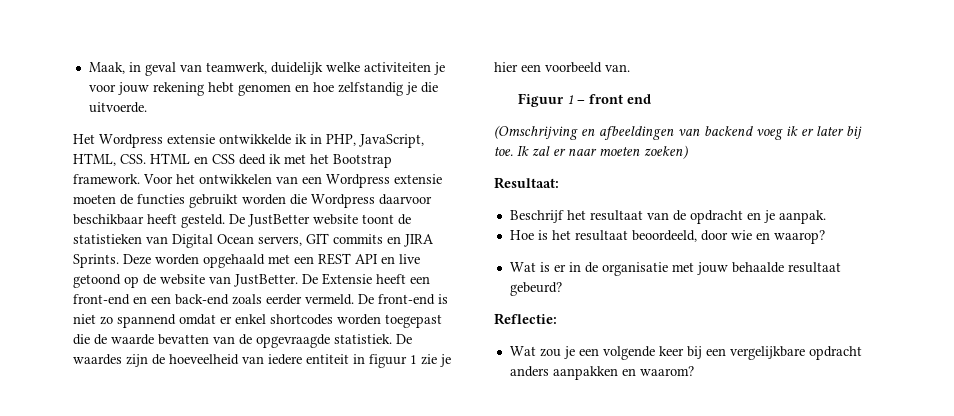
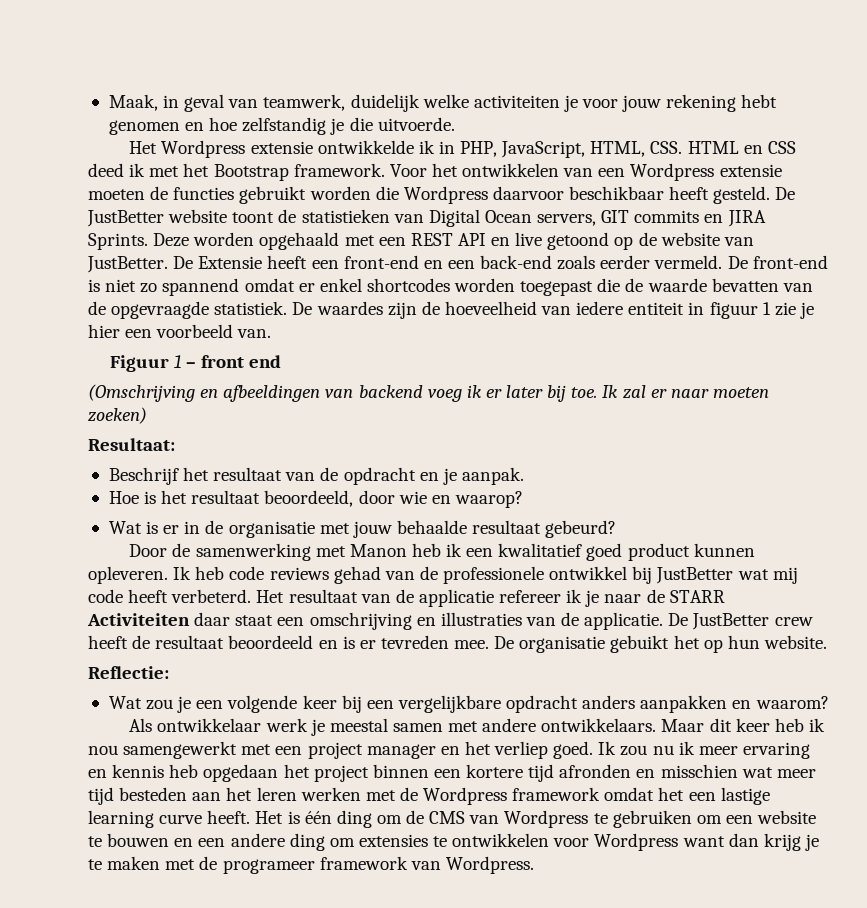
(562, 289) none -> [129,543,755,561] [88,566,798,584] [88,589,725,607] [87,612,813,630] [88,635,827,653] // Door de samenwerking met Manon heb ik een kwalitatief goed product kunnen opleveren. Ik heb code reviews gehad van de professionele ontwikkel bij JustBetter wat mij code heeft verbeterd. Het resultaat van de applicatie refereer ik je naar de STARR Activiteiten daar staat een omschrijving en illustraties van de applicatie. De JustBetter crew heeft de resultaat beoordeeld en is er tevreden mee. De organisatie gebuikt het op hun website.
(694, 371) none -> [129,718,825,736] [88,741,810,759] [88,764,816,782] [88,787,770,805] [88,810,817,828] [88,833,819,851] [88,856,534,874] // Als ontwikkelaar werk je meestal samen met andere ontwikkelaars. Maar dit keer heb ik nou samengewerkt met een project manager en het verliep goed. Ik zou nu ik meer ervaring en kennis heb opgedaan het project binnen een kortere tijd afronden en misschien wat meer tijd besteden aan het leren werken met de Wordpress framework omdat het een lastige learning curve heeft. Het is één ding om de CMS van Wordpress te gebruiken om een website te bouwen en een andere ding om extensies te ontwikkelen voor Wordpress want dan krijg je te maken met de programeer framework van Wordpress.

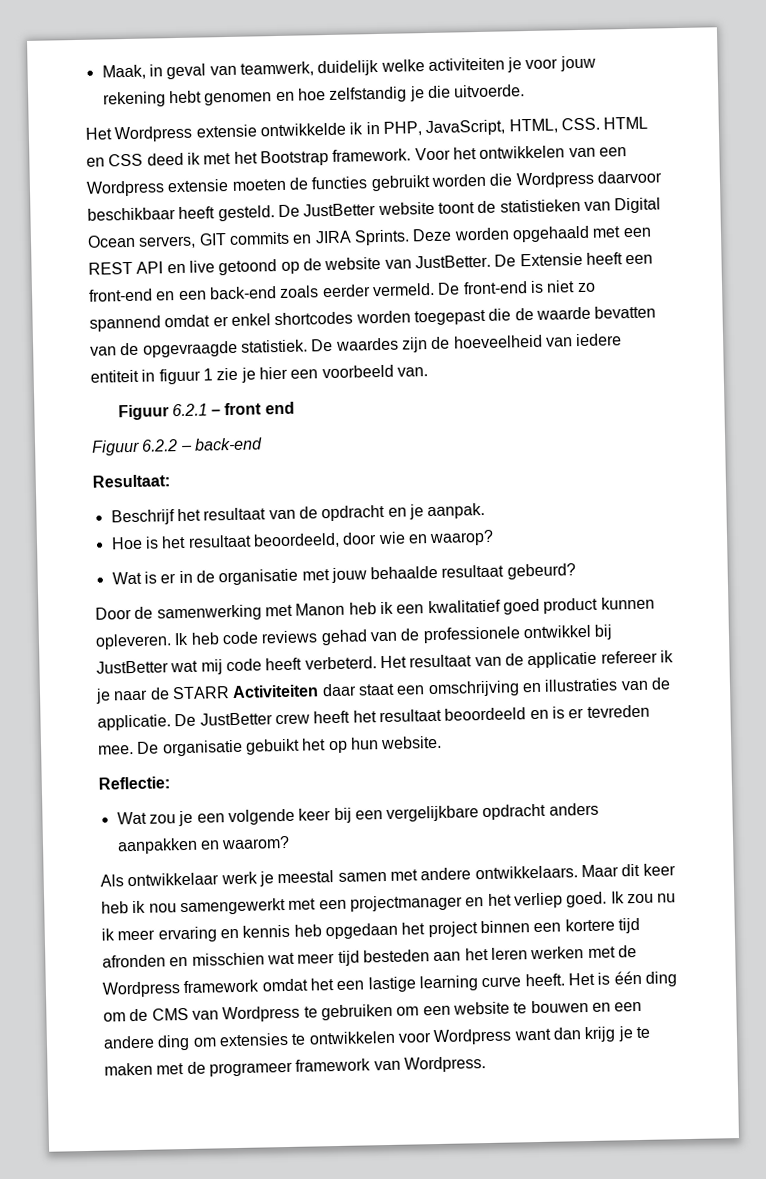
[173,355,181,368] 1 -> [171,403,208,417] 6.2.1
[88,384,769,402] [88,407,147,424] (Omschrijving en afbeeldingen van backend voeg ik er later bij toe. Ik zal er naar moeten zoeken) -> [91,437,263,456] Figuur 6.2.2 – back-end
[132,635,151,649] de -> [352,710,377,723] het
[307,742,436,759] project manager -> [349,894,463,912] projectmanager

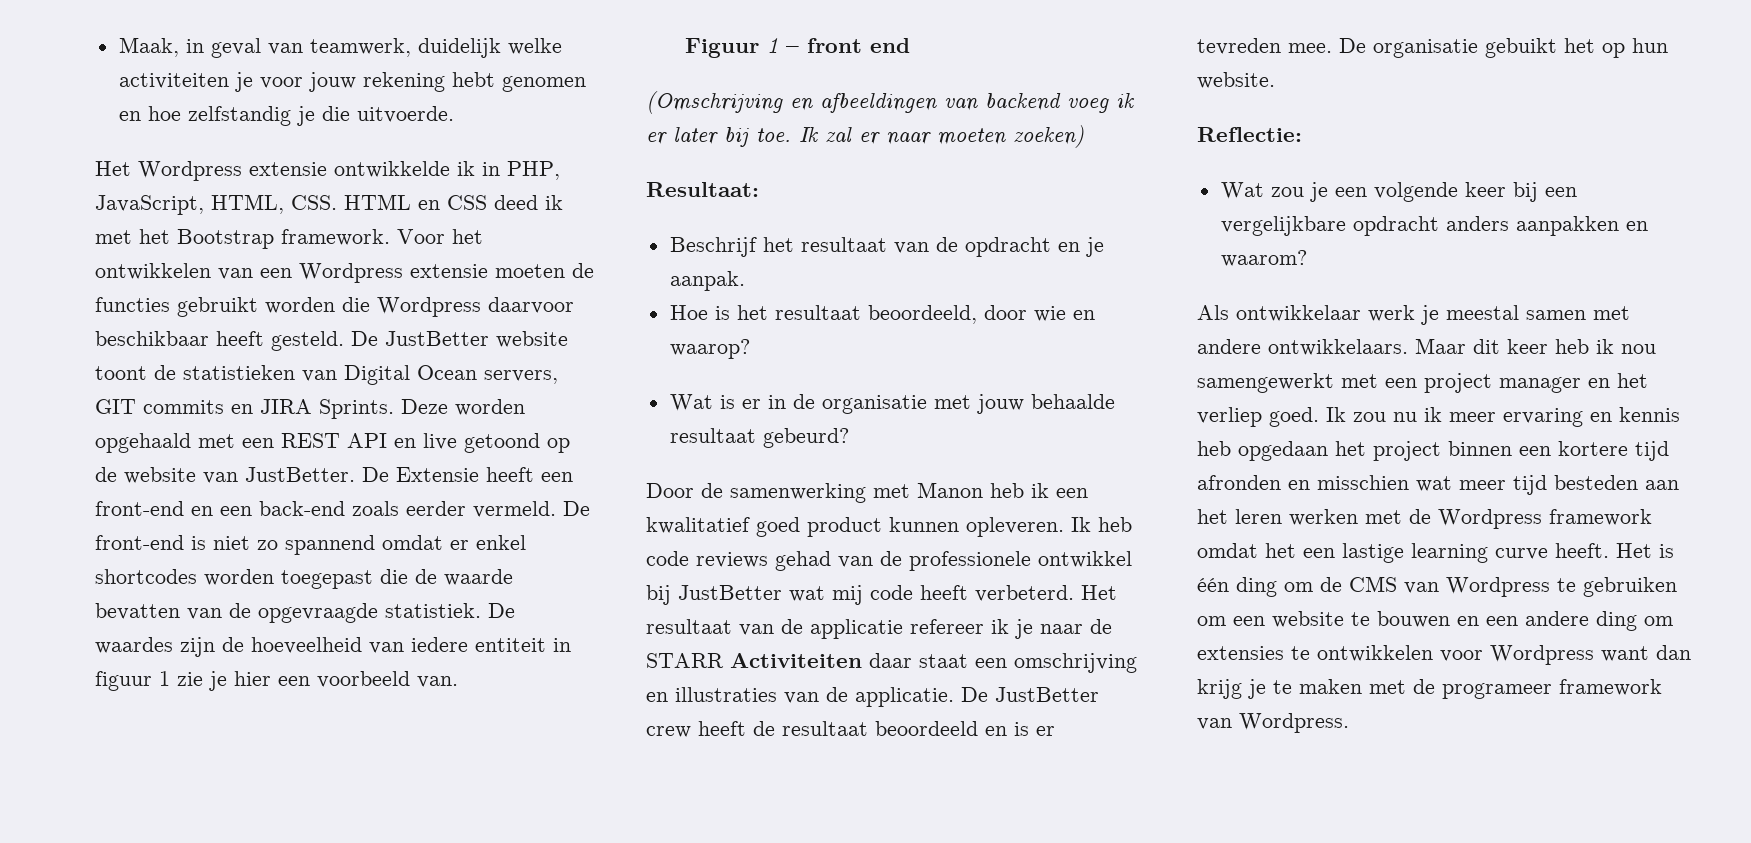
[171,403,208,417] 6.2.1 -> [766,38,778,53] 1
[91,437,263,456] Figuur 6.2.2 – back-end -> [646,91,1135,114] [646,125,1084,148] (Omschrijving en afbeeldingen van backend voeg ik er later bij toe. Ik zal er naar moeten zoeken)
[352,710,377,723] het -> [753,721,775,736] de
[349,894,463,912] projectmanager -> [1424,373,1581,393] project manager

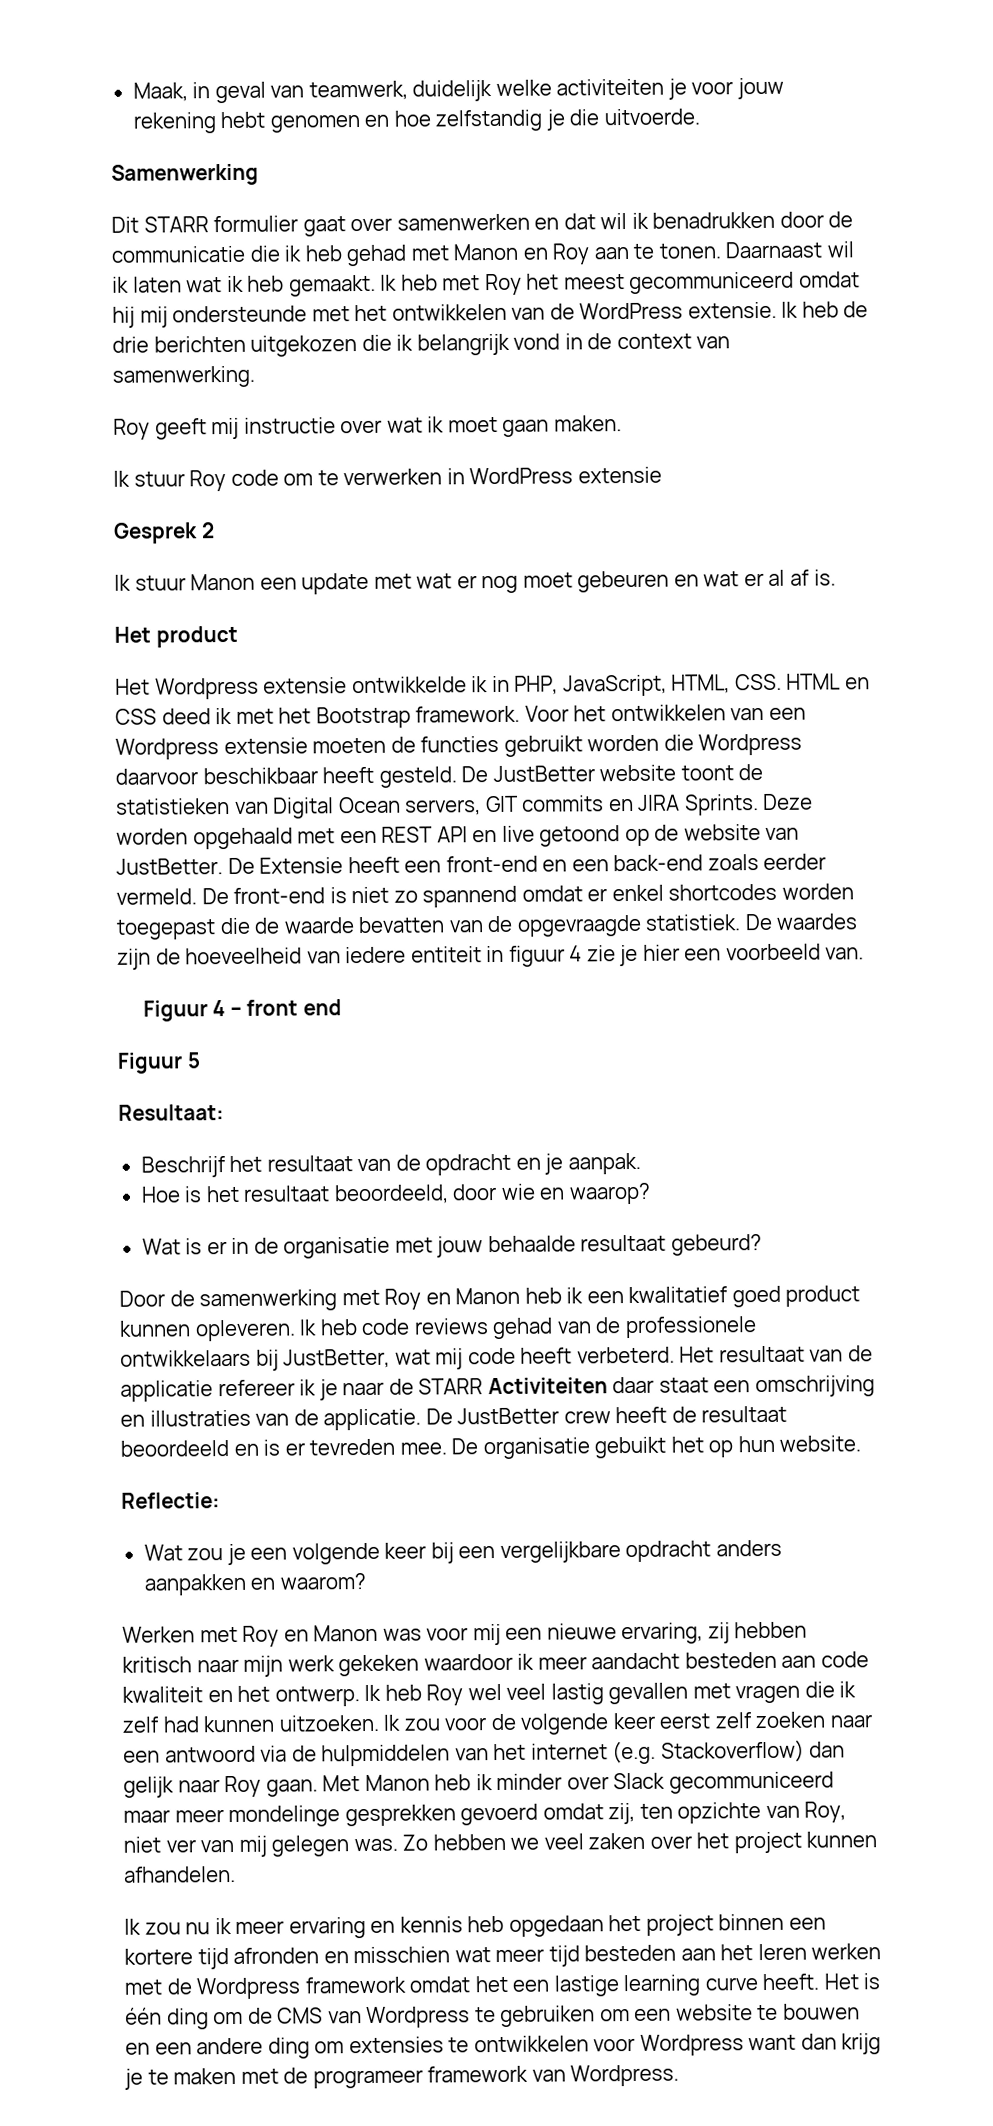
(454, 114) none -> [111,163,259,186] [111,211,854,237] [111,241,854,267] [112,271,860,297] [112,301,869,328] [112,333,731,357] [112,365,255,388] [113,415,622,440] [113,466,662,492] [113,522,215,544] [114,569,836,595] [114,625,238,648] // Samenwerking // Dit STARR formulier gaat over samenwerken en dat wil ik benadrukken door de communicatie die ik heb gehad met Manon en Roy aan te tonen. Daarnaast wil ik laten wat ik heb gemaakt. Ik heb met Roy het meest gecommuniceerd omdat hij mij ondersteunde met het ontwikkelen van de WordPress extensie. Ik heb de drie berichten uitgekozen die ik belangrijk vond in de context van samenwerking. // Roy geeft mij instructie over wat ik moet gaan maken. // Ik stuur Roy code om te verwerken in WordPress extensie // Gesprek 2 // Ik stuur Manon een update met wat er nog moet gebeuren en wat er al af is. // Het product
[159,671,170,686] 1 -> [569,945,583,962] 4
[766,38,778,53] 1 -> [212,1000,226,1017] 4
[646,91,1135,114] [646,125,1084,148] (Omschrijving en afbeeldingen van backend voeg ik er later bij toe. Ik zal er naar moeten zoeken) -> [117,1052,201,1074] Figuur 5
(910, 491) none -> [384,1288,451,1310] Roy en
[1038,551,1132,568] [646,585,782,605] ontwikkel bij JustBetter -> [120,1348,391,1371] ontwikkelaars bij JustBetter,
[1197,305,1630,325] [1197,338,1656,356] [1197,373,1648,393] [1197,407,1319,427] Als ontwikkelaar werk je meestal samen met andere ontwikkelaars. Maar dit keer heb ik nou samengewerkt met een project manager en het verliep goed. -> [122,1621,808,1647] [122,1651,869,1677] [122,1681,857,1707] [122,1711,872,1735] [123,1739,846,1767] [123,1771,834,1798] [123,1801,847,1828] [123,1831,878,1857] [124,1865,236,1883] Werken met Roy en Manon was voor mij een nieuwe ervaring, zij hebben kritisch naar mijn werk gekeken waardoor ik meer aandacht besteden aan code kwaliteit en het ontwerp. Ik heb Roy wel veel lastig gevallen met vragen die ik zelf had kunnen uitzoeken. Ik zou voor de volgende keer eerst zelf zoeken naar een antwoord via de hulpmiddelen van het internet (e.g. Stackoverflow) dan gelijk naar Roy gaan. Met Manon heb ik minder over Slack gecommuniceerd maar meer mondelinge gesprekken gevoerd omdat zij, ten opzichte van Roy, niet ver van mij gelegen was. Zo hebben we veel zaken over het project kunnen afhandelen. //

